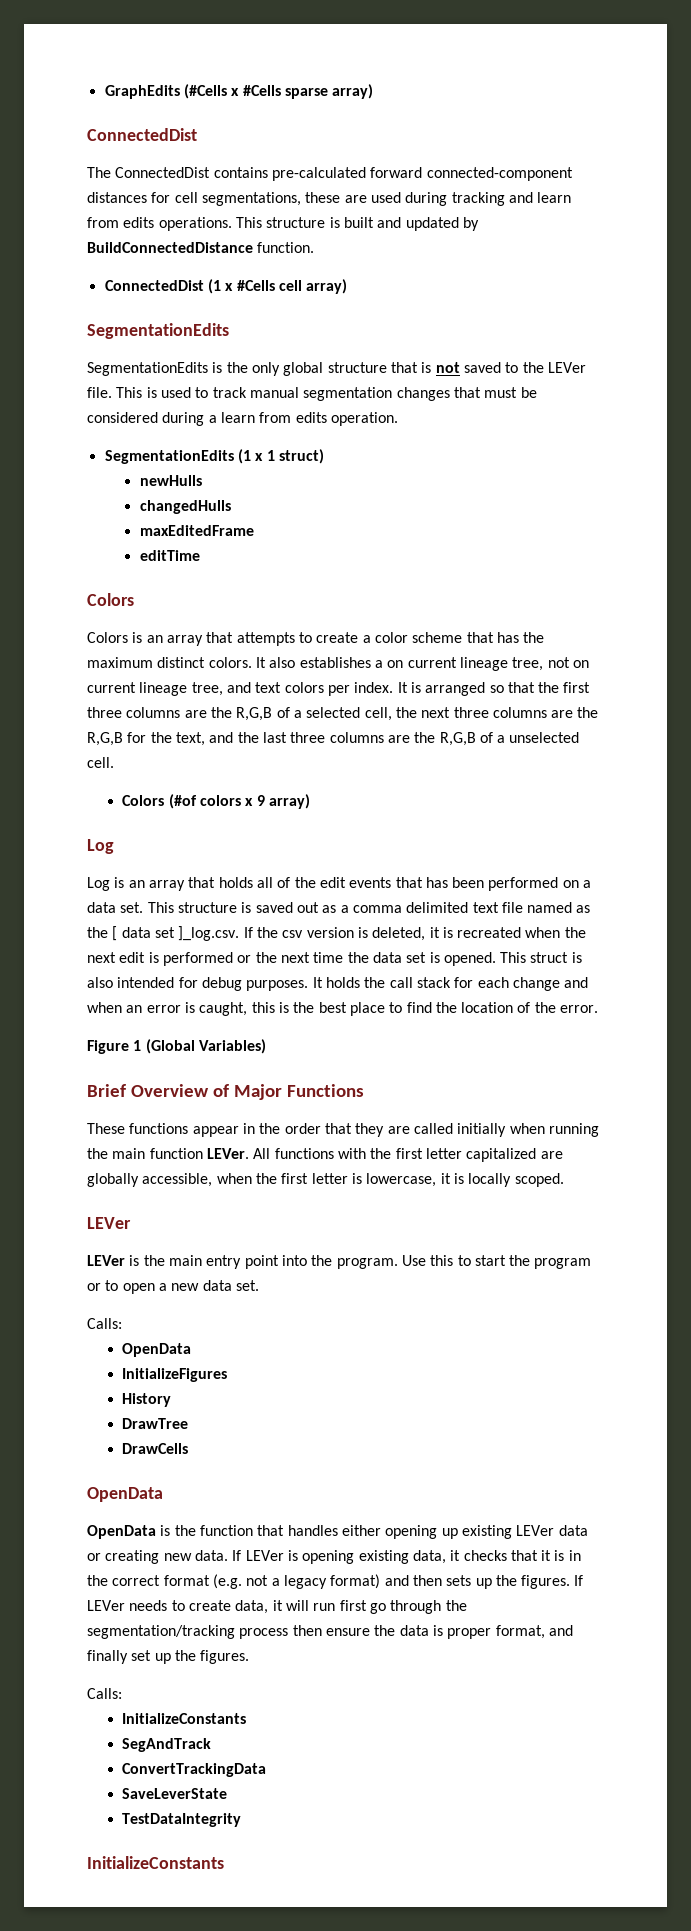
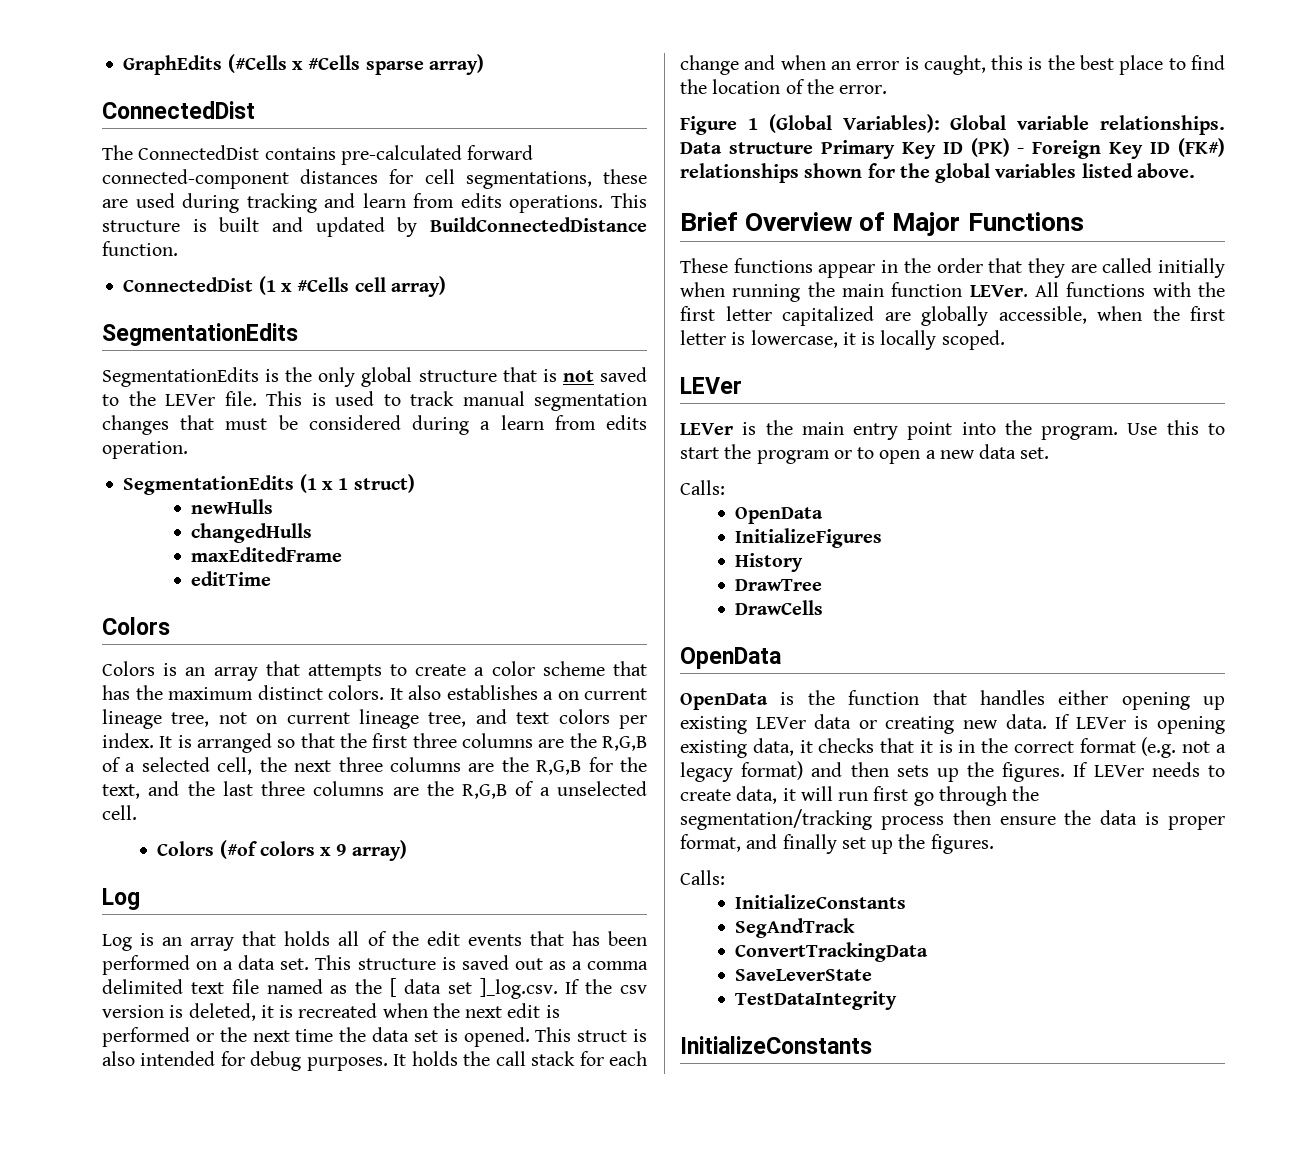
[198,1039,266,1054] Variables) -> [842,114,1225,135] [680,138,1225,159] [680,163,1195,183] Variables): Global variable relationships. Data structure Primary Key ID (PK) - Foreign Key ID (FK#) relationships shown for the global variables listed above.

